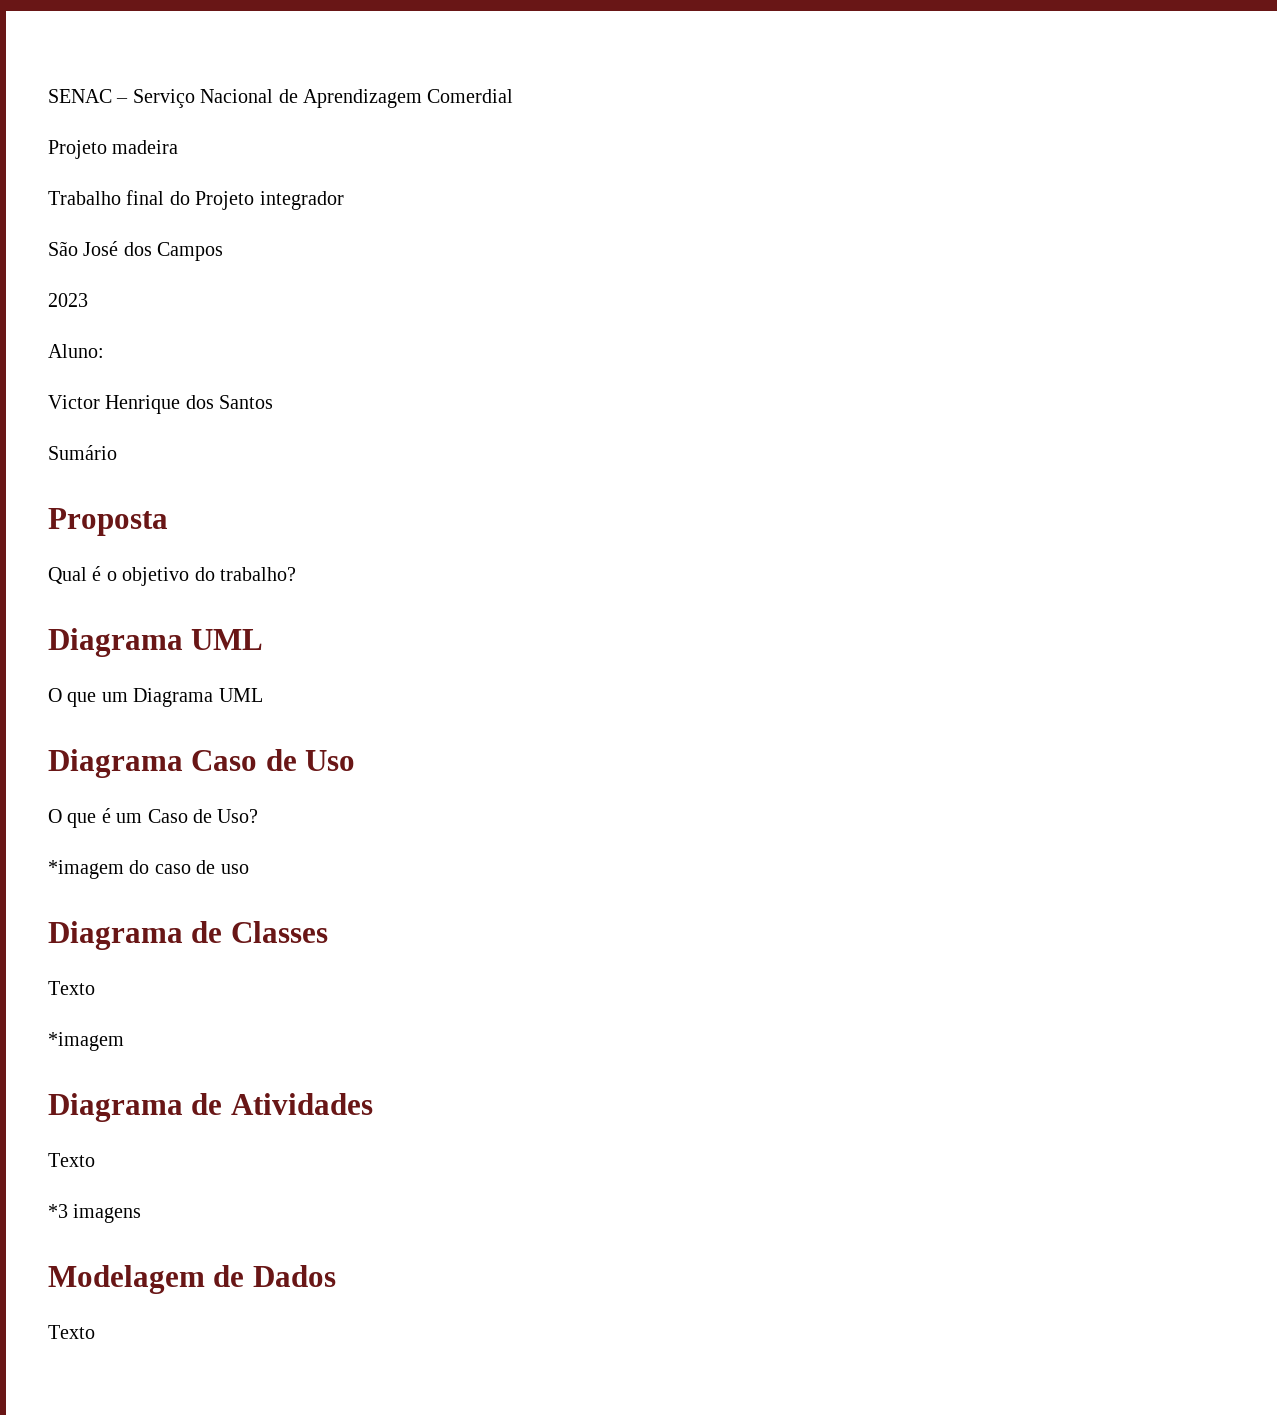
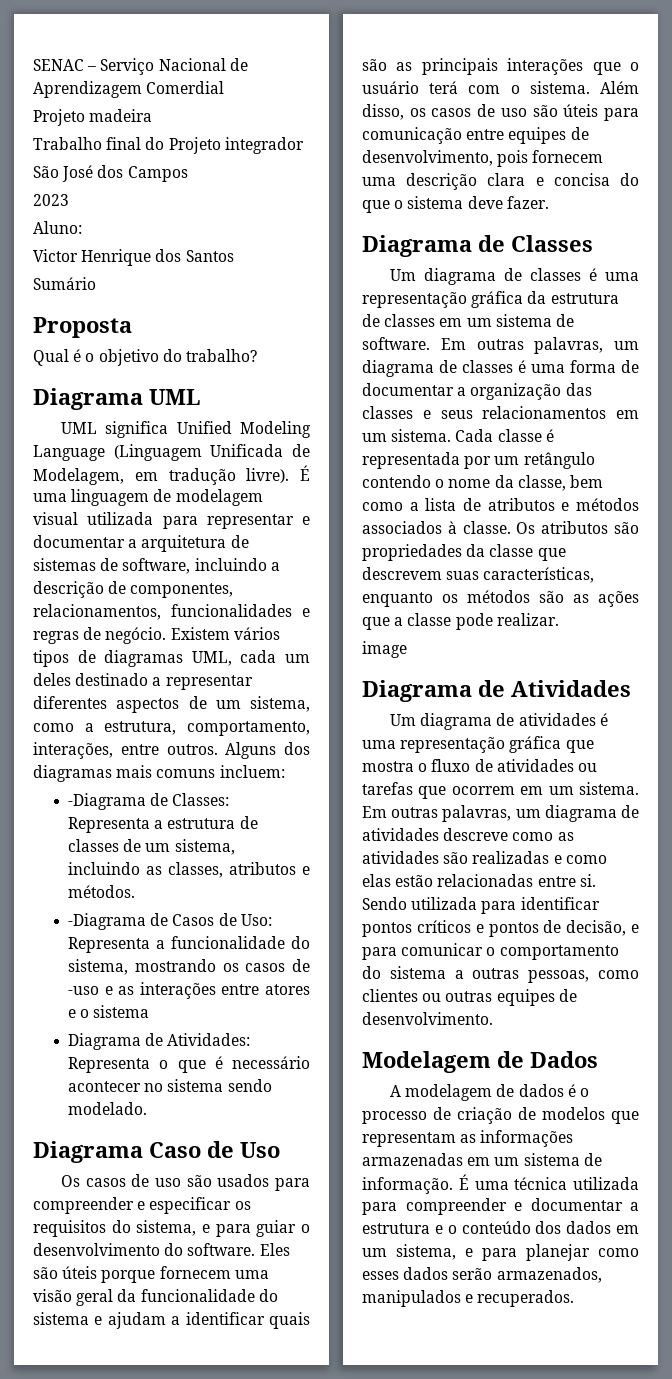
[48,688,263,707] [48,749,356,778] [48,808,259,828] [48,860,249,879] [48,921,328,950] [48,981,95,995] [48,1032,124,1051] [48,1093,373,1122] [48,1153,95,1167] [48,1204,142,1223] [48,1265,336,1294] [48,1325,95,1339] O que um Diagrama UML // Diagrama Caso de Uso // O que é um Caso de Uso? // *imagem do caso de uso // Diagrama de Classes // Texto // *imagem // Diagrama de Atividades // Texto // *3 imagens // Modelagem de Dados // Texto -> [60,421,311,438] [33,444,310,461] [33,465,310,485] [33,489,263,506] [33,512,310,529] [33,535,249,552] [33,558,280,574] [33,581,234,598] [33,604,310,620] [33,627,280,644] [33,650,310,667] [33,673,253,690] [33,696,310,713] [33,721,310,736] [33,742,310,759] [33,765,285,782] [68,793,230,810] [68,816,258,833] [68,839,235,855] [68,862,310,878] [68,885,136,898] [68,913,272,930] [68,936,310,953] [68,959,310,975] [68,982,310,999] [68,1005,150,1018] [68,1033,251,1050] [68,1056,310,1073] [68,1079,272,1092] [68,1102,148,1115] [33,1141,280,1163] [60,1174,310,1191] [33,1197,251,1214] [33,1220,310,1237] [33,1243,290,1256] [33,1266,269,1283] [33,1289,278,1306] [33,1312,310,1329] [362,58,639,75] [362,81,639,94] [362,104,639,121] [362,127,589,144] [362,150,604,167] [362,173,639,190] [362,196,549,213] [362,235,593,257] [389,268,639,285] [362,291,619,308] [362,314,574,327] [362,337,639,354] [362,360,639,377] [362,383,592,400] [362,406,639,419] [362,429,554,442] [362,452,595,469] [362,475,603,491] [362,498,639,511] [362,521,639,534] [362,544,566,561] [362,567,595,583] [362,590,639,607] [362,613,559,630] [362,641,407,658] [362,680,631,702] [389,713,608,730] [362,736,594,753] [362,759,597,772] [362,782,639,799] [362,805,639,822] [362,828,574,841] [362,851,607,864] [362,874,596,887] [362,897,600,914] [362,920,639,937] [362,943,619,960] [362,966,639,983] [362,989,577,1006] [362,1012,493,1025] [362,1051,598,1073] [389,1084,589,1101] [362,1107,639,1124] [362,1130,574,1147] [362,1153,602,1166] [362,1174,639,1194] [362,1198,639,1215] [362,1221,639,1234] [362,1244,639,1261] [362,1267,602,1283] [362,1290,575,1307] UML significa Unified Modeling Language (Linguagem Unificada de Modelagem, em tradução livre). É uma linguagem de modelagem visual utilizada para representar e documentar a arquitetura de sistemas de software, incluindo a descrição de componentes, relacionamentos, funcionalidades e regras de negócio. Existem vários tipos de diagramas UML, cada um deles destinado a representar diferentes aspectos de um sistema, como a estrutura, comportamento, interações, entre outros. Alguns dos diagramas mais comuns incluem: // -Diagrama de Classes: Representa a estrutura de classes de um sistema, incluindo as classes, atributos e métodos. // -Diagrama de Casos de Uso: Representa a funcionalidade do sistema, mostrando os casos de -uso e as interações entre atores e o sistema // Diagrama de Atividades: Representa o que é necessário acontecer no sistema sendo modelado. // Diagrama Caso de Uso // Os casos de uso são usados para compreender e especificar os requisitos do sistema, e para guiar o desenvolvimento do software. Eles são úteis porque fornecem uma visão geral da funcionalidade do sistema e ajudam a identificar quais são as principais interações que o usuário terá com o sistema. Além disso, os casos de uso são úteis para comunicação entre equipes de desenvolvimento, pois fornecem uma descrição clara e concisa do que o sistema deve fazer. // Diagrama de Classes // Um diagrama de classes é uma representação gráfica da estrutura de classes em um sistema de software. Em outras palavras, um diagrama de classes é uma forma de documentar a organização das classes e seus relacionamentos em um sistema. Cada classe é representada por um retângulo contendo o nome da classe, bem como a lista de atributos e métodos associados à classe. Os atributos são propriedades da classe que descrevem suas características, enquanto os métodos são as ações que a classe pode realizar. // image // Diagrama de Atividades // Um diagrama de atividades é uma representação gráfica que mostra o fluxo de atividades ou tarefas que ocorrem em um sistema. Em outras palavras, um diagrama de atividades descreve como as atividades são realizadas e como elas estão relacionadas entre si. Sendo utilizada para identificar pontos críticos e pontos de decisão, e para comunicar o comportamento do sistema a outras pessoas, como clientes ou outras equipes de desenvolvimento. // Modelagem de Dados // A modelagem de dados é o processo de criação de modelos que representam as informações armazenadas em um sistema de informação. É uma técnica utilizada para compreender e documentar a estrutura e o conteúdo dos dados em um sistema, e para planejar como esses dados serão armazenados, manipulados e recuperados.

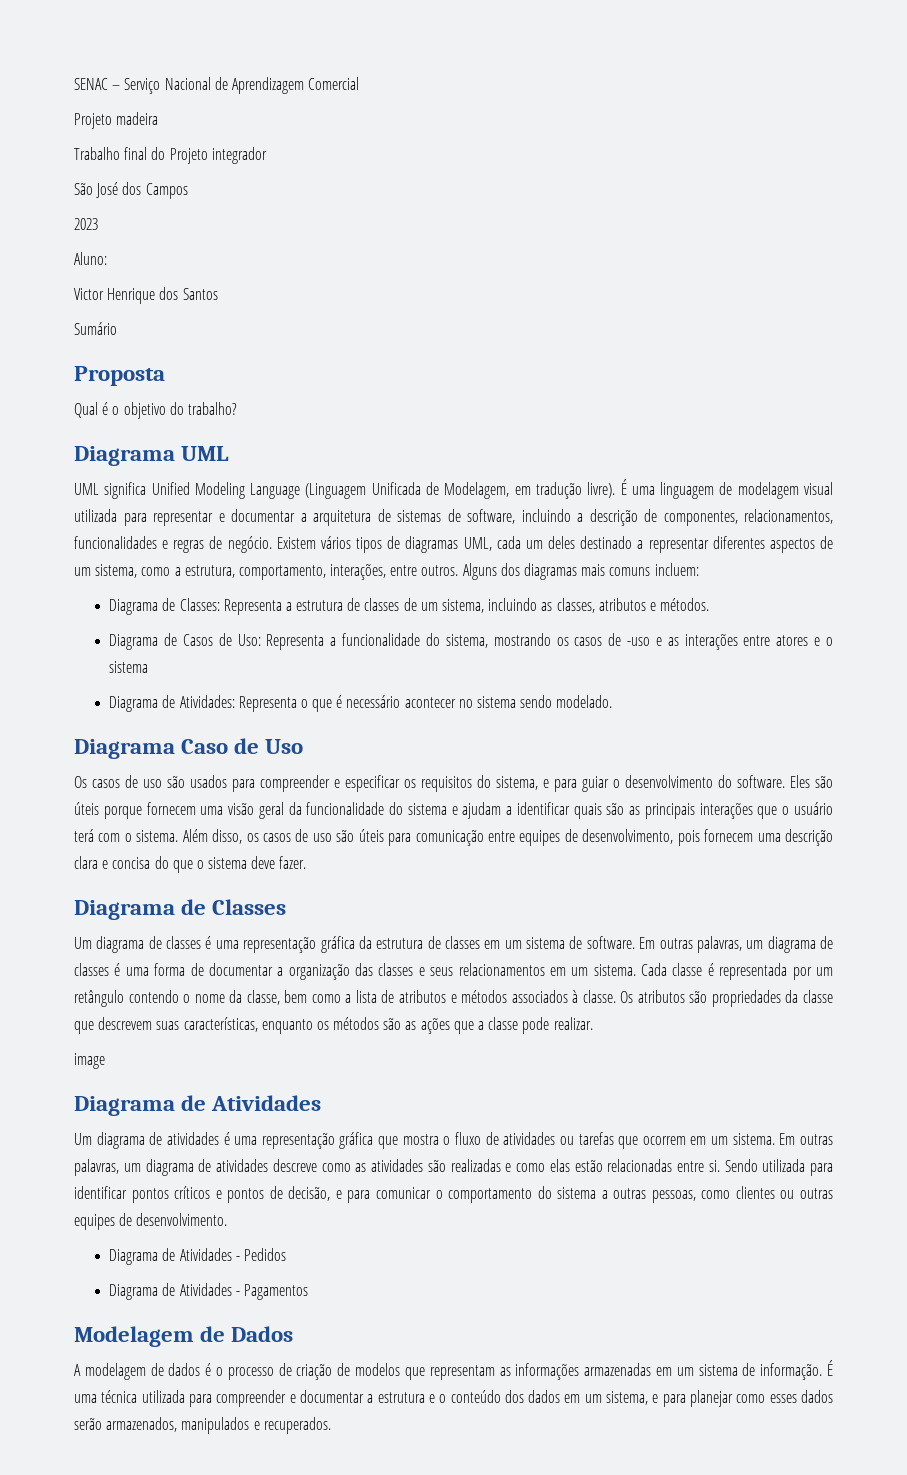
[146,81,225,94] Comerdial -> [308,77,360,90] Comercial
[68,793,147,810] -Diagrama -> [109,599,159,615] Diagrama
[68,913,147,930] -Diagrama -> [109,634,159,650] Diagrama
(493, 1018) none -> [109,1248,286,1265] [109,1283,308,1300] // Diagrama de Atividades - Pedidos // Diagrama de Atividades - Pagamentos

